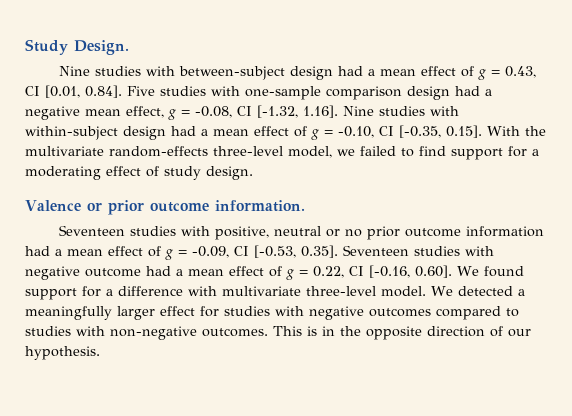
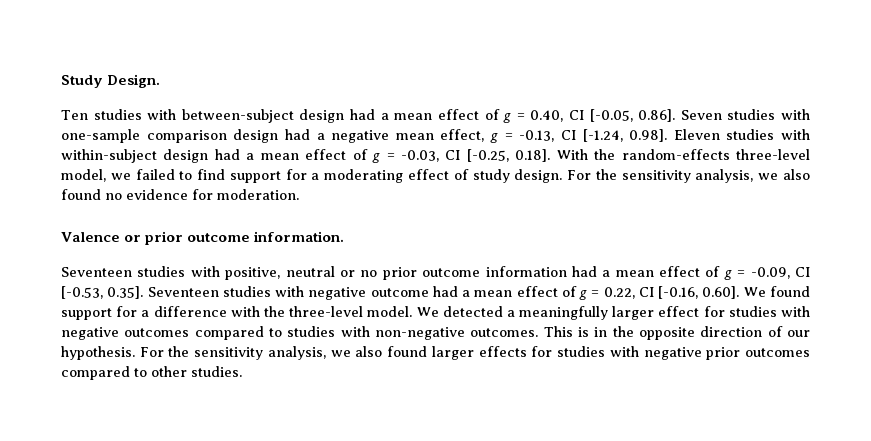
[59,66,91,76] Nine -> [61,110,88,120] Ten
[505,66,537,78] [25,85,155,98] 0.43, CI [0.01, 0.84]. Five -> [530,109,722,122] 0.40, CI [-0.05, 0.86]. Seven
[195,105,374,118] -0.08, CI [-1.32, 1.16]. Nine -> [519,129,720,142] -0.13, CI [-1.24, 0.98]. Eleven
[338,125,482,138] -0.10, CI [-0.35, 0.15]. -> [400,149,551,162] -0.03, CI [-0.25, 0.18].
[25,146,104,156] multivariate -> (616, 154) none
(253, 173) none -> [567,169,811,183] [61,189,299,200] For the sensitivity analysis, we also found no evidence for moderation.
[222,286,301,296] multivariate -> [263,306,285,317] the
(100, 353) none -> [139,346,811,360] [61,366,242,380] For the sensitivity analysis, we also found larger effects for studies with negative prior outcomes compared to other studies.

